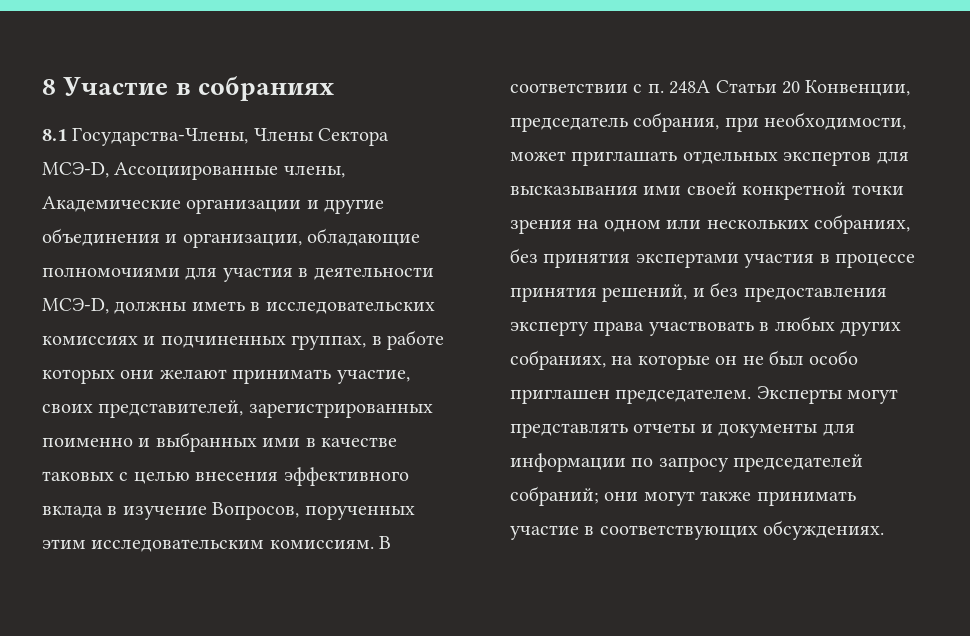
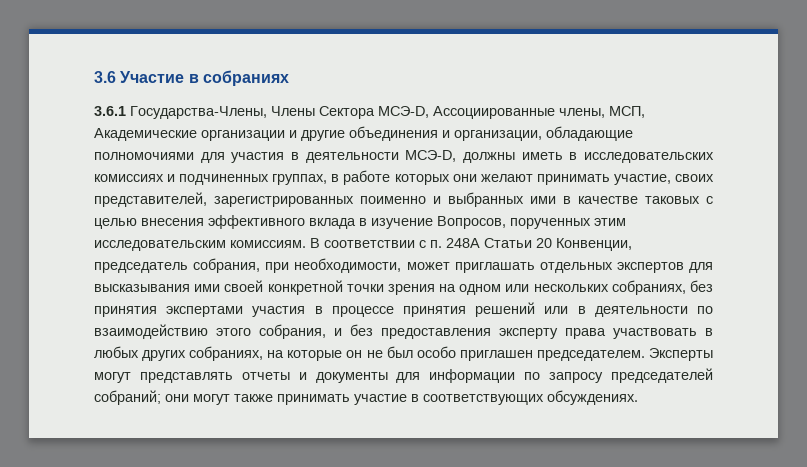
[42,79,56,95] 8 -> [94,71,116,83] 3.6
[42,129,67,141] 8.1 -> [94,106,126,116] 3.6.1
(345, 171) none -> [609,106,645,118] МСП,
[602,284,688,302] решений, -> [475,302,713,317] [94,324,326,339] решений или в деятельности по взаимодействию этого собрания,

